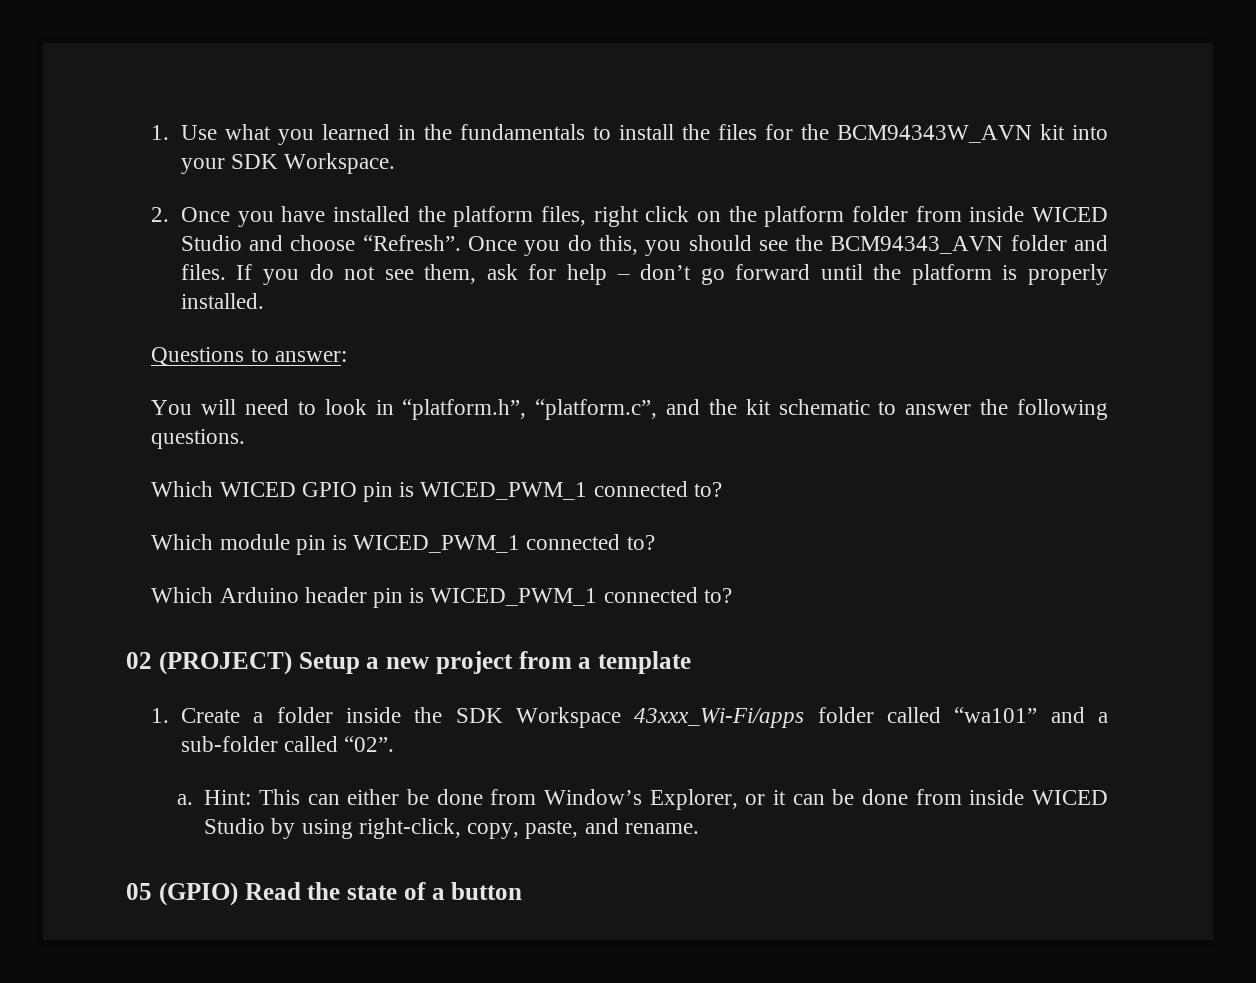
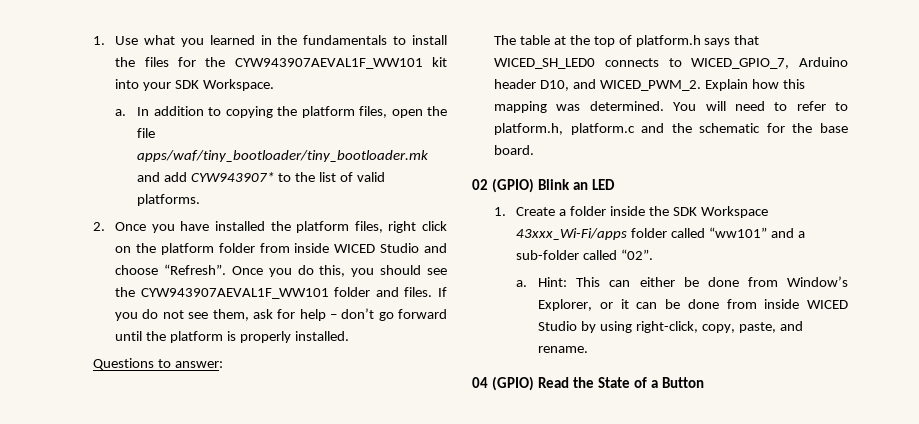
[836,125,1032,143] BCM94343W_AVN -> [234,58,423,69] CYW943907AEVAL1F_WW101
(396, 163) none -> [115,106,448,118] [137,128,156,138] [137,150,429,162] [137,172,385,182] [137,194,201,206] // a. In addition to copying the platform files, open the file apps/waf/tiny_bootloader/tiny_bootloader.mk and add CYW943907* to the list of valid platforms.
[830,236,1004,254] BCM94343_AVN -> [140,288,329,299] CYW943907AEVAL1F_WW101
[151,399,1108,420] [151,429,246,449] [151,481,722,502] [151,534,655,555] [151,587,732,608] [126,651,691,675] You will need to look in “platform.h”, “platform.c”, and the kit schematic to answer the following questions. // Which WICED GPIO pin is WICED_PWM_1 connected to? // Which module pin is WICED_PWM_1 connected to? // Which Arduino header pin is WICED_PWM_1 connected to? // 02 (PROJECT) Setup a new project from a template -> [494,35,760,47] [494,57,848,69] [494,79,805,91] [494,101,848,113] [494,123,848,135] [494,145,535,155] [472,178,616,193] The table at the top of platform.h says that WICED_SH_LED0 connects to WICED_GPIO_7, Arduino header D10, and WICED_PWM_2. Explain how this mapping was determined. You will need to refer to platform.h, platform.c and the schematic for the base board. // 02 (GPIO) Blink an LED
[954,707,1038,723] “wa101” -> [708,227,767,238] “ww101”
[126,883,152,900] 05 -> [472,377,488,388] 04
[347,885,397,900] state -> [598,377,631,388] State
[451,882,523,900] button -> [662,377,705,388] Button

